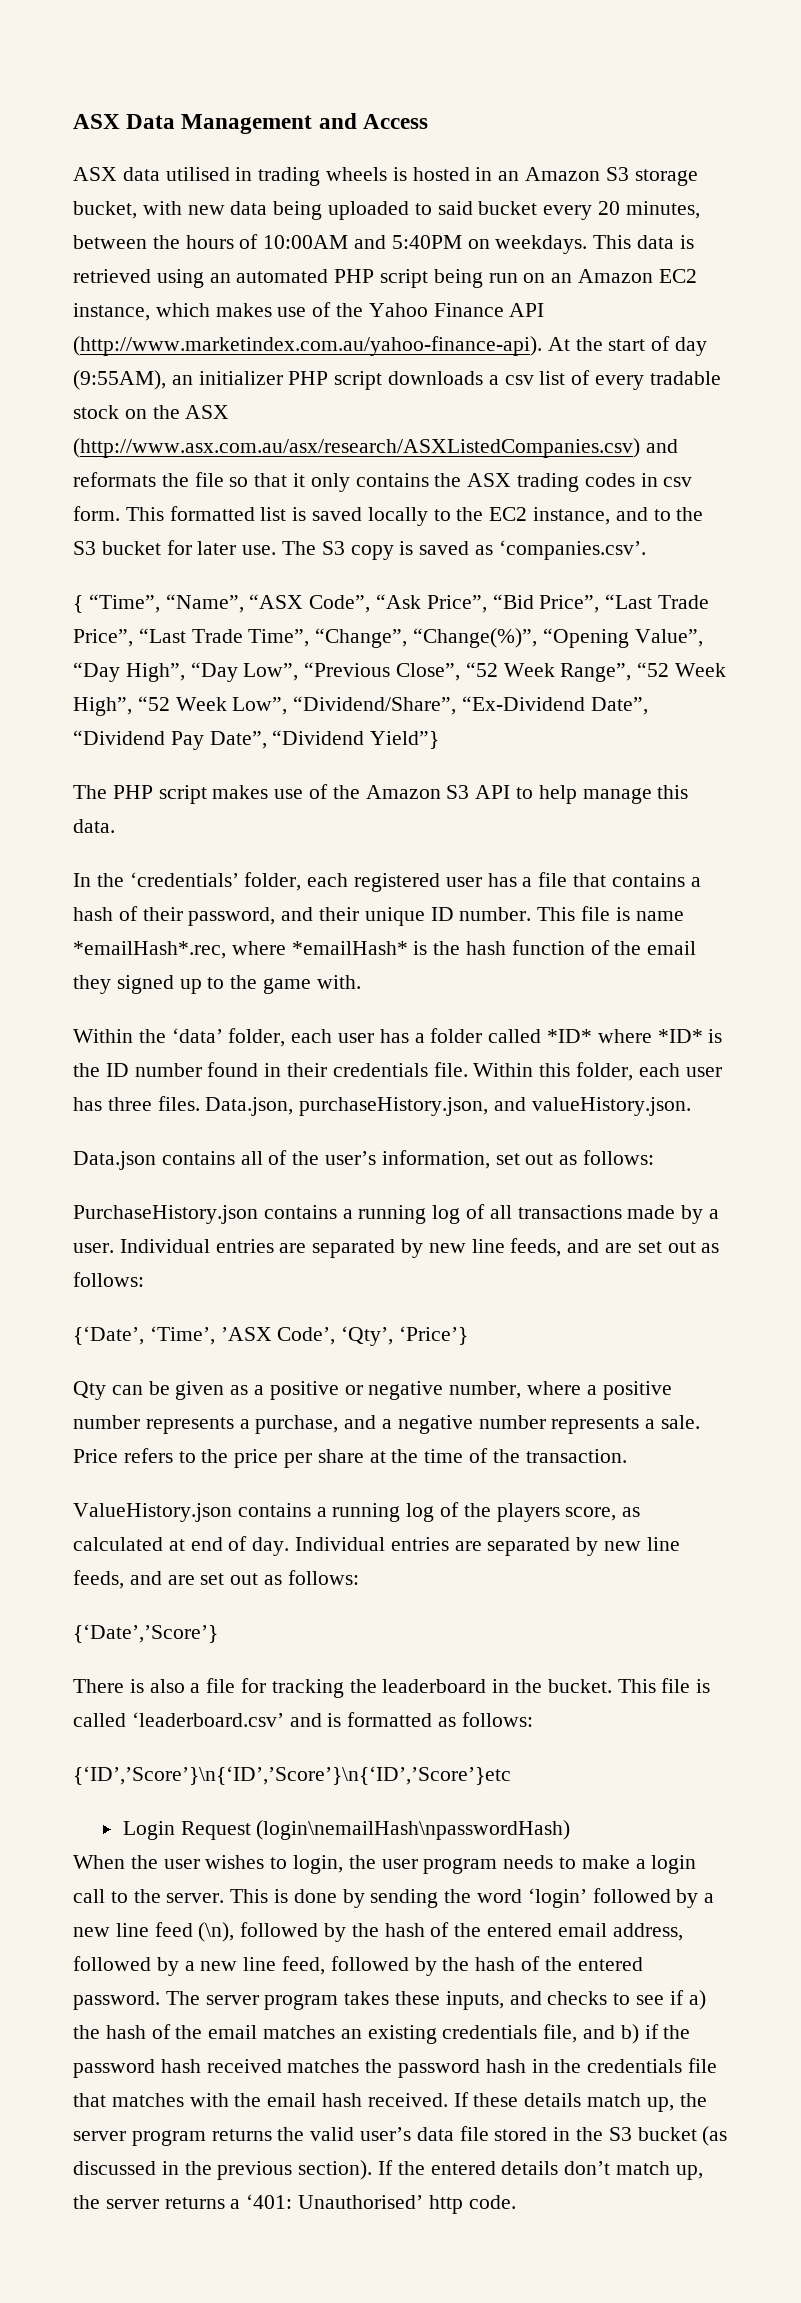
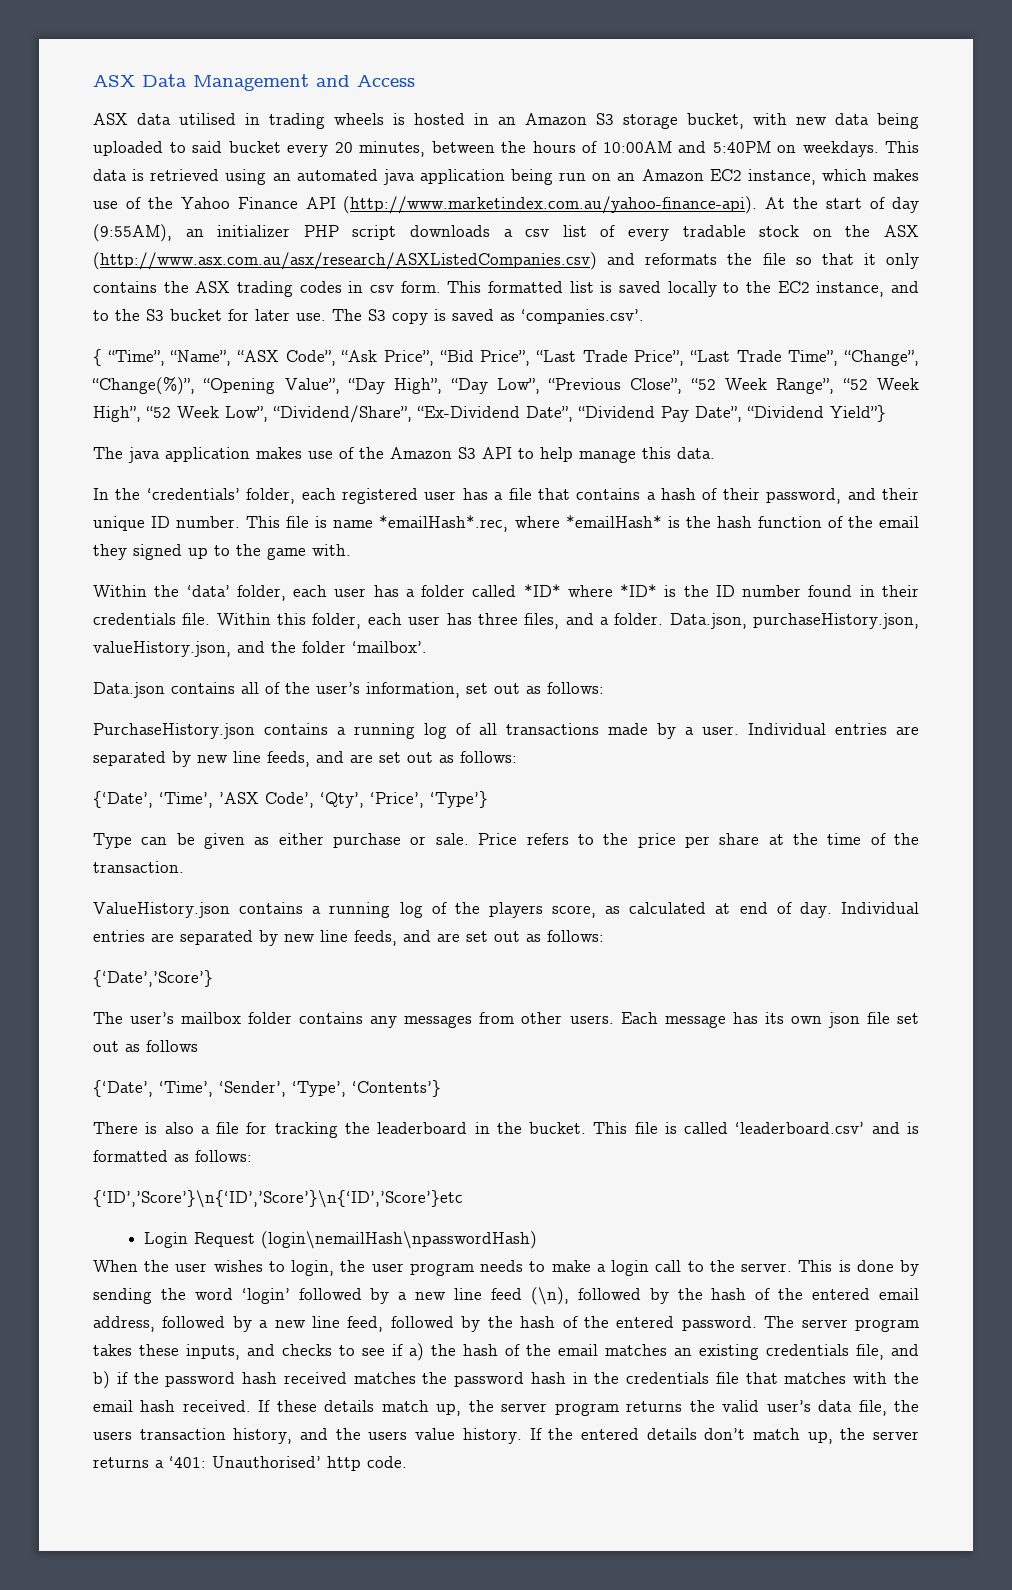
[334,269,429,288] PHP script -> [382,169,505,185] java application
[112,785,207,804] PHP script -> [128,447,250,463] java application
[157,1096,691,1116] files. Data.json, purchaseHistory.json, and valueHistory.json. -> [524,613,919,629] [93,641,427,657] files, and a folder. Data.json, purchaseHistory.json, valueHistory.json, and the folder ‘mailbox’.
[399,1326,469,1345] [73,1381,106,1400] ‘Price’} // Qty -> [370,791,488,808] [93,833,132,849] ‘Price’, ‘Type’} // Type
[254,1381,672,1400] [73,1415,656,1434] a positive or negative number, where a positive number represents a purchase, and a negative number represents a -> [278,833,427,848] either purchase or
(218, 1633) none -> [93,1012,919,1028] [93,1040,198,1052] [93,1080,441,1097] // The user’s mailbox folder contains any messages from other users. Each message has its own json file set out as follows // {‘Date’, ‘Time’, ‘Sender’, ‘Type’, ‘Contents’}
[459,2126,728,2146] [73,2160,373,2180] file stored in the S3 bucket (as discussed in the previous section). -> [858,1400,920,1416] [93,1428,522,1444] file, the users transaction history, and the users value history.

